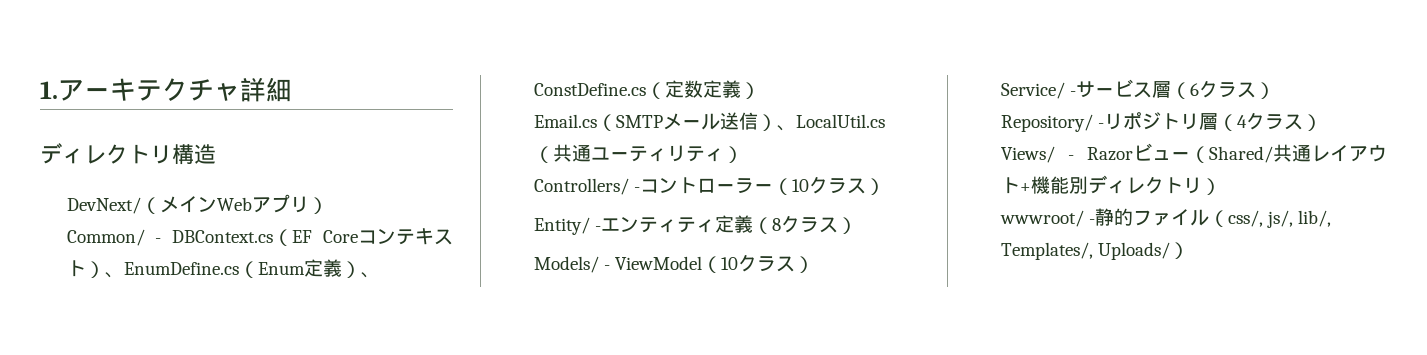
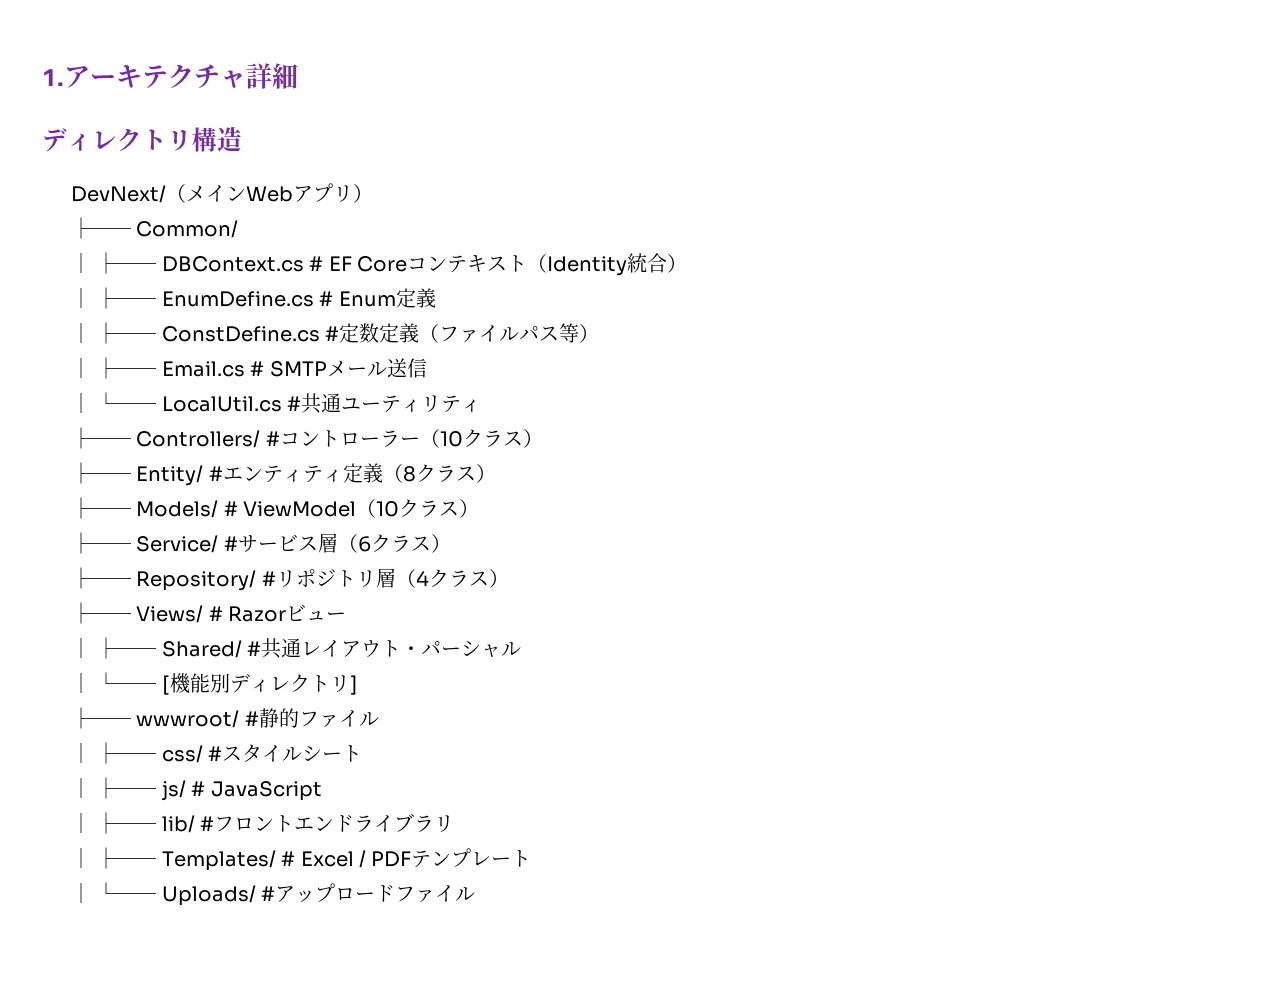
(328, 205) none -> [71,217,132,239] ├──
[155,229,293,246] - DBContext.cs（ -> [71,252,324,274] // │ ├── DBContext.cs #
[85,259,380,278] [533,80,760,99] [533,114,616,131] ）、EnumDefine.cs（Enum定義）、ConstDefine.cs（定数定義） // Email.cs（ -> [527,253,688,276] [71,287,436,309] [71,322,600,344] [71,357,265,379] （Identity統合） // │ ├── EnumDefine.cs # Enum定義 // │ ├── ConstDefine.cs #定数定義（ファイルパス等） // │ ├── Email.cs #
[757,114,885,131] [533,146,553,163] ）、LocalUtil.cs（ -> [71,392,302,414] // │ └── LocalUtil.cs #
[723,146,743,163] [533,178,640,195] ） // Controllers/ - -> [71,427,280,449] // ├── Controllers/ #
[533,217,601,235] Entity/ - -> [71,462,223,486] ├── Entity/ #
[533,256,610,273] Models/ - -> [71,497,238,519] ├── Models/ #
[1000,82,1076,99] Service/ - -> [71,532,238,554] ├── Service/ #
[1000,114,1104,132] Repository/ - -> [71,567,276,591] ├── Repository/ #
[1000,146,1074,163] Views/ - -> [71,602,223,624] ├── Views/ #
[1190,144,1387,163] [1000,177,1031,194] （Shared/共通レイアウト+ -> [71,637,522,659] [71,672,170,695] // │ ├── Shared/ #共通レイアウト・パーシャル // │ └── [
[1201,178,1221,195] [999,210,1095,227] ） // wwwroot/ - -> [349,675,358,695] [71,707,259,729] ] // ├── wwwroot/ #
[1208,210,1331,228] [1000,242,1189,260] （css/, js/, lib/, Templates/, Uploads/） -> [71,742,363,764] [71,777,322,801] [71,812,455,834] [71,847,532,871] [71,882,476,906] // │ ├── css/ #スタイルシート // │ ├── js/ # JavaScript // │ ├── lib/ #フロントエンドライブラリ // │ ├── Templates/ # Excel / PDFテンプレート // │ └── Uploads/ #アップロードファイル

